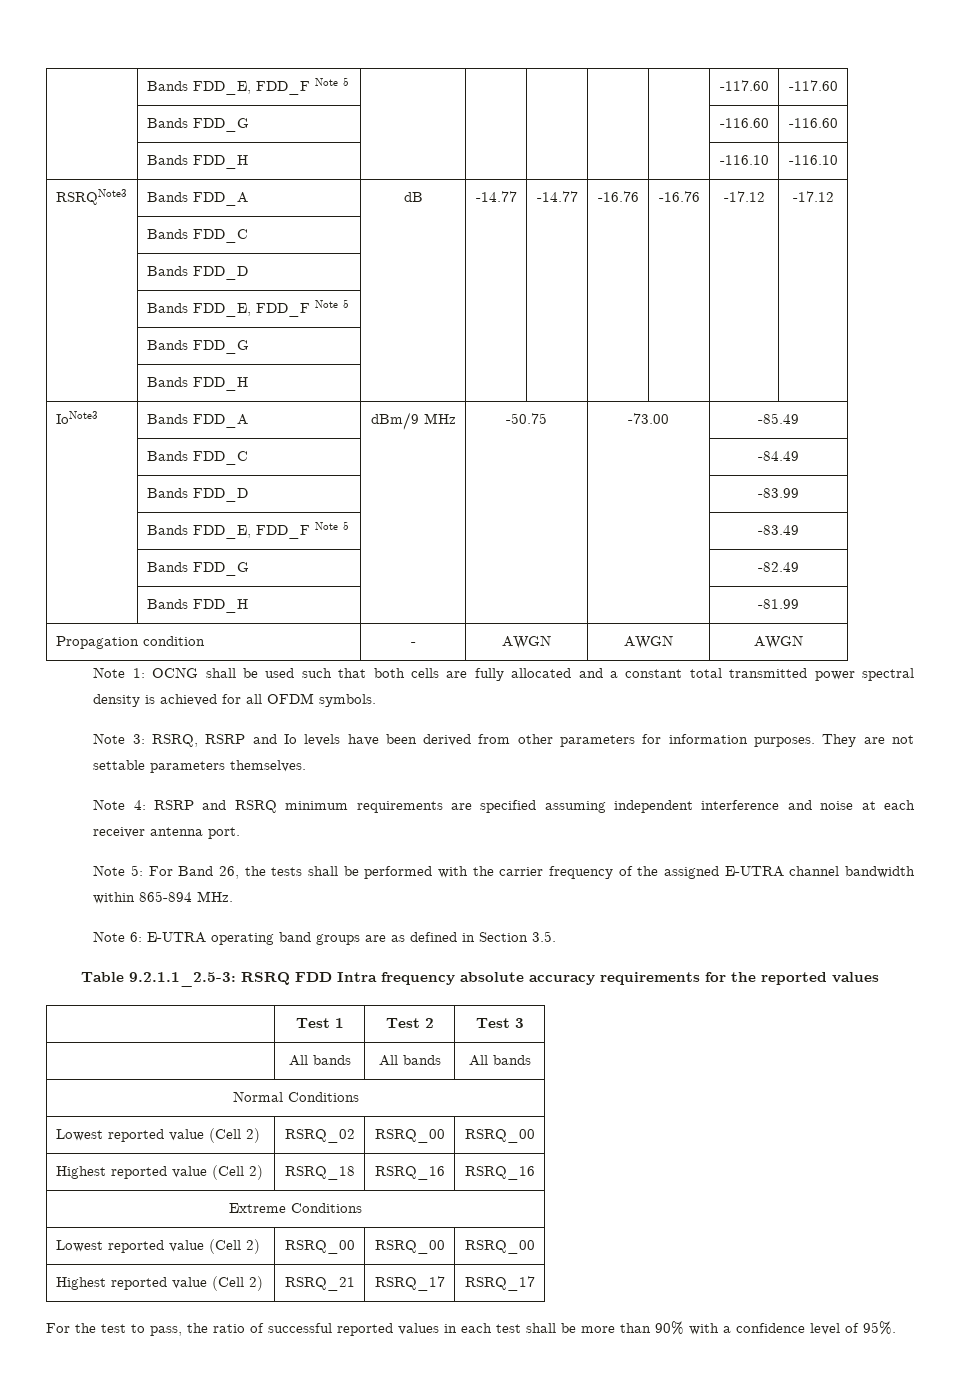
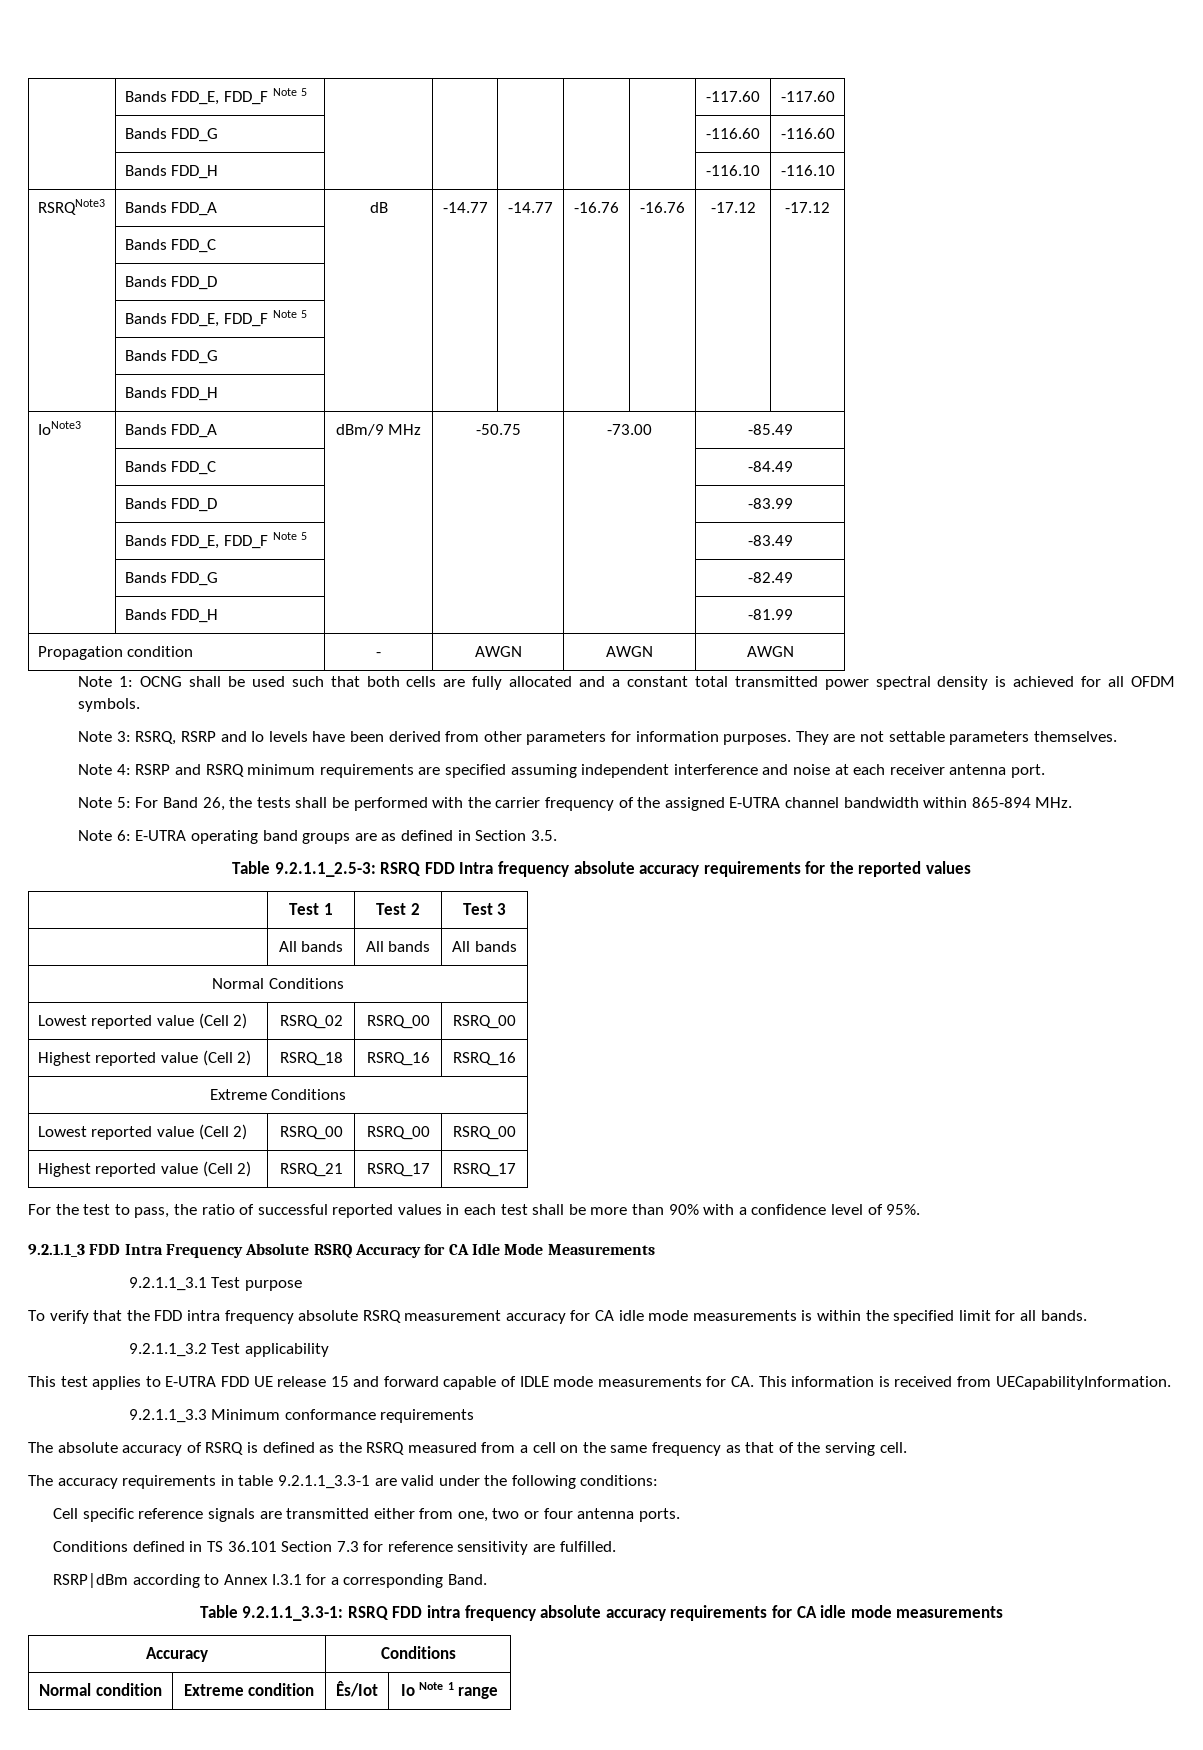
(896, 1328) none -> [28,1243,655,1258] [128,1277,302,1291] [28,1310,1087,1324] [128,1343,329,1357] [28,1376,1171,1390] [128,1409,475,1423] [28,1442,907,1456] [28,1475,659,1489] [53,1508,680,1522] [53,1541,616,1555] [53,1573,487,1588] [199,1605,1004,1621] [146,1647,208,1662] [380,1646,456,1659] [39,1683,162,1696] [183,1683,315,1696] [336,1681,378,1697] [400,1682,499,1699] // 9.2.1.1_3 FDD Intra Frequency Absolute RSRQ Accuracy for CA Idle Mode Measurements // 9.2.1.1_3.1 Test purpose // To verify that the FDD intra frequency absolute RSRQ measurement accuracy for CA idle mode measurements is within the specified limit for all bands. // 9.2.1.1_3.2 Test applicability // This test applies to E-UTRA FDD UE release 15 and forward capable of IDLE mode measurements for CA. This information is received from UECapabilityInformation. // 9.2.1.1_3.3 Minimum conformance requirements // The absolute accuracy of RSRQ is defined as the RSRQ measured from a cell on the same frequency as that of the serving cell. // The accuracy requirements in table 9.2.1.1_3.3-1 are valid under the following conditions: // Cell specific reference signals are transmitted either from one, two or four antenna ports. // Conditions defined in TS 36.101 Section 7.3 for reference sensitivity are fulfilled. // RSRP|dBm according to Annex I.3.1 for a corresponding Band. // Table 9.2.1.1_3.3-1: RSRQ FDD intra frequency absolute accuracy requirements for CA idle mode measurements // Accuracy | Conditions // Normal condition | Extreme condition | Ês/Iot | Io Note 1 range

